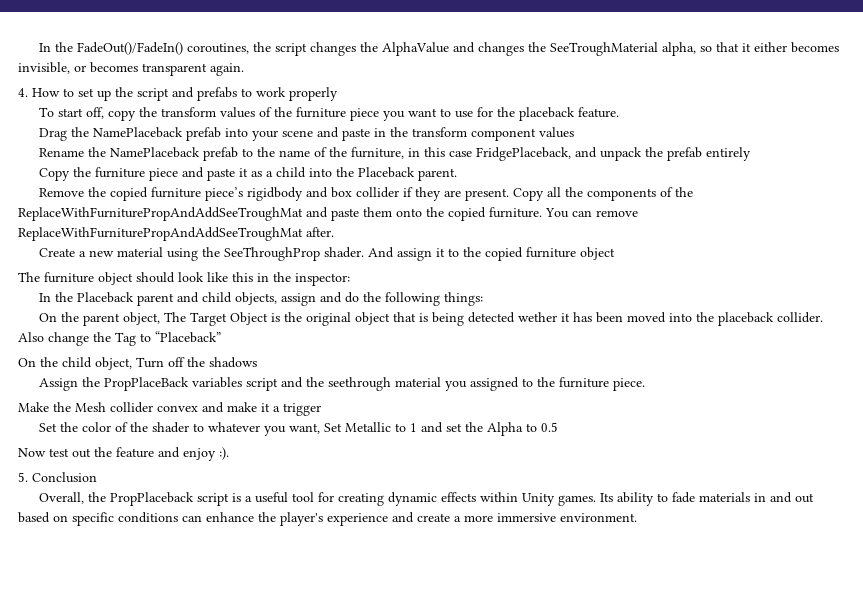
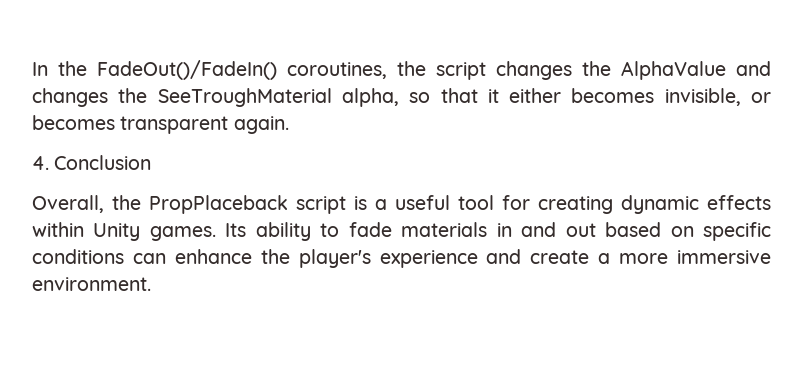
[32,87,338,101] [38,107,619,121] [38,127,574,141] [38,147,751,161] [38,167,457,181] [38,187,693,201] [18,207,638,221] [18,227,334,241] [38,247,615,261] [18,272,350,286] [38,292,483,306] [38,312,823,326] [18,331,221,346] [18,357,257,370] [38,377,645,391] [18,402,321,416] [38,422,558,436] [18,447,229,461] [18,472,28,482] How to set up the script and prefabs to work properly // To start off, copy the transform values of the furniture piece you want to use for the placeback feature. // Drag the NamePlaceback prefab into your scene and paste in the transform component values // Rename the NamePlaceback prefab to the name of the furniture, in this case FridgePlaceback, and unpack the prefab entirely // Copy the furniture piece and paste it as a child into the Placeback parent. // Remove the copied furniture piece’s rigidbody and box collider if they are present. Copy all the components of the ReplaceWithFurniturePropAndAddSeeTroughMat and paste them onto the copied furniture. You can remove ReplaceWithFurniturePropAndAddSeeTroughMat after. // Create a new material using the SeeThroughProp shader. And assign it to the copied furniture object // The furniture object should look like this in the inspector: // In the Placeback parent and child objects, assign and do the following things: // On the parent object, The Target Object is the original object that is being detected wether it has been moved into the placeback collider. Also change the Tag to “Placeback” // On the child object, Turn off the shadows // Assign the PropPlaceBack variables script and the seethrough material you assigned to the furniture piece. // Make the Mesh collider convex and make it a trigger // Set the color of the shader to whatever you want, Set Metallic to 1 and set the Alpha to 0.5 // Now test out the feature and enjoy :). // 5. -> (49, 163) none

